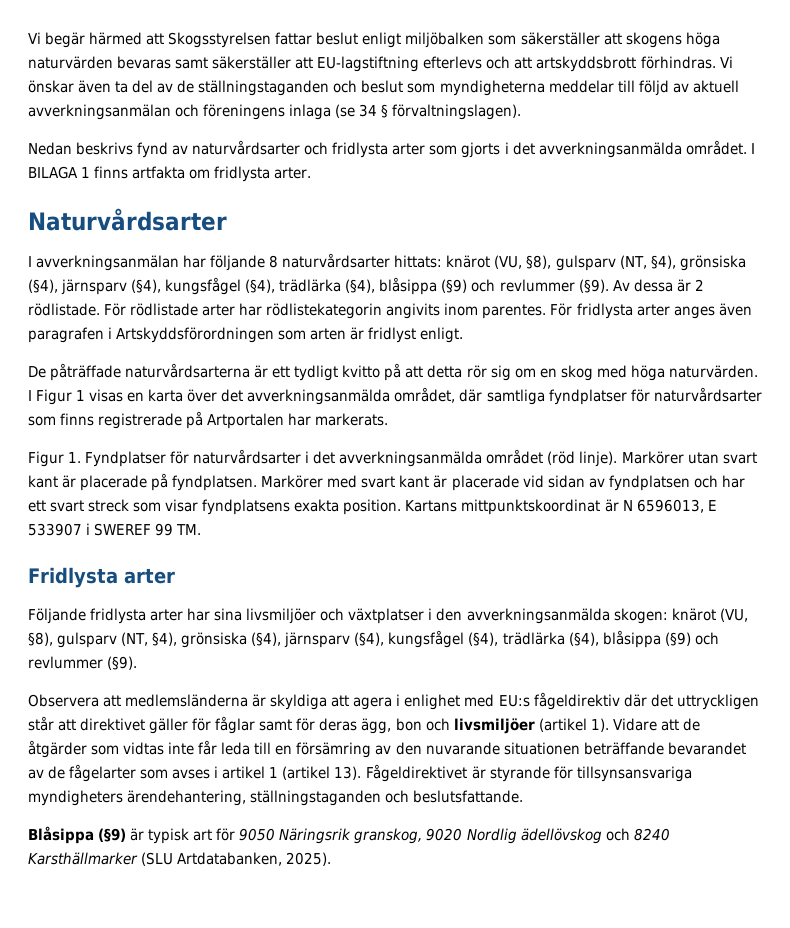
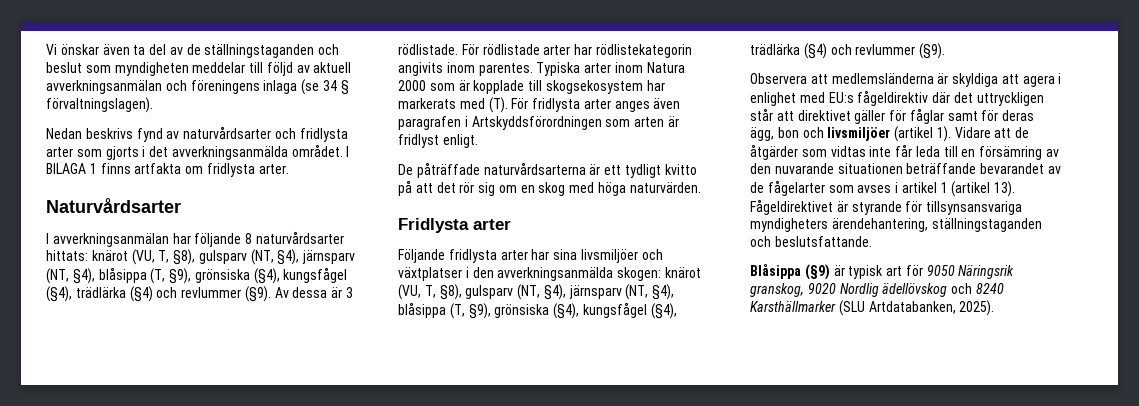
[28,32,720,48] [28,56,733,72] Vi begär härmed att Skogsstyrelsen fattar beslut enligt miljöbalken som säkerställer att skogens höga naturvärden bevaras samt säkerställer att EU-lagstiftning efterlevs och att artskyddsbrott förhindras. Vi -> [46,44,57,55] Vi
[439,80,545,96] myndigheterna -> [114,62,189,76] myndigheten
[526,255,746,271] [28,277,468,295] §8), gulsparv (NT, §4), grönsiska (§4), järnsparv (§4), kungsfågel (§4), trädlärka (§4), blåsippa (§9) -> [158,249,356,265] [46,267,348,284] [46,286,153,302] T, §8), gulsparv (NT, §4), järnsparv (NT, §4), blåsippa (T, §9), grönsiska (§4), kungsfågel (§4), trädlärka (§4)
[694,279,704,291] 2 -> [346,287,354,298] 3
(547, 311) none -> [536,62,685,76] [398,80,665,94] [398,97,508,113] Typiska arter inom Natura 2000 som är kopplade till skogsekosystem har markerats med (T).
[427,365,463,378] detta -> [436,182,456,193] det
[28,387,762,405] [28,411,389,429] [28,449,757,467] [28,473,745,491] [28,499,717,515] [28,523,202,536] I Figur 1 visas en karta över det avverkningsanmälda området, där samtliga fyndplatser för naturvårdsarter som finns registrerade på Artportalen har markerats. // Figur 1. Fyndplatser för naturvårdsarter i det avverkningsanmälda området (röd linje). Markörer utan svart kant är placerade på fyndplatsen. Markörer med svart kant är placerade vid sidan av fyndplatsen och har ett svart streck som visar fyndplatsens exakta position. Kartans mittpunktskoordinat är N 6596013, E 533907 i SWEREF 99 TM. -> (701, 187) none
[28,630,691,648] §8), gulsparv (NT, §4), grönsiska (§4), järnsparv (§4), kungsfågel (§4), trädlärka (§4), blåsippa (§9) -> [424,284,675,300] [398,302,677,319] [750,43,827,59] T, §8), gulsparv (NT, §4), järnsparv (NT, §4), blåsippa (T, §9), grönsiska (§4), kungsfågel (§4), trädlärka (§4)

